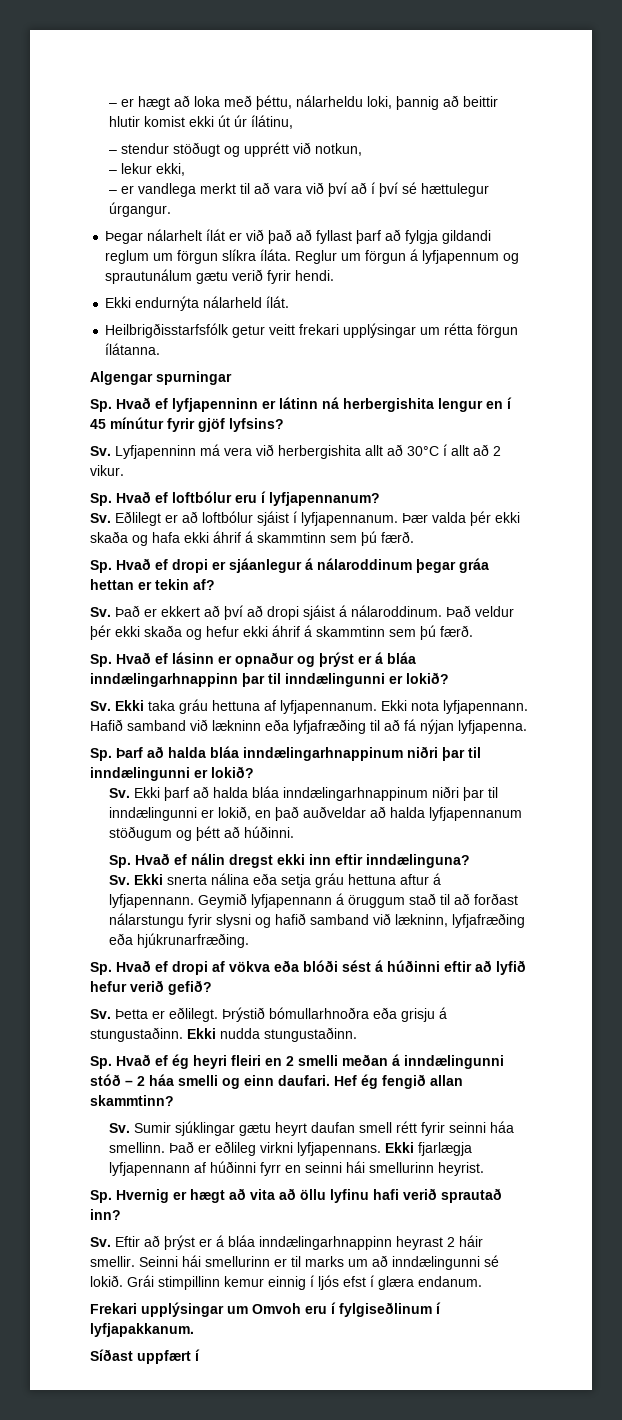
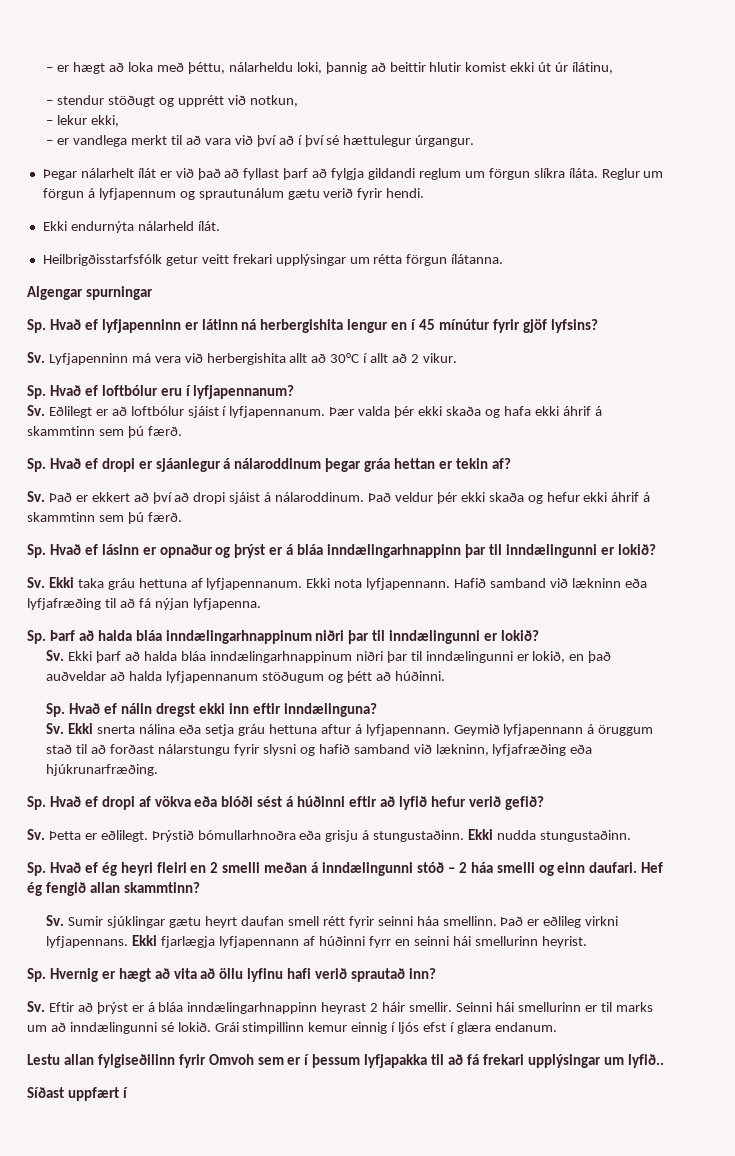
[90,1302,441,1317] [90,1323,194,1337] Frekari upplýsingar um Omvoh eru í fylgiseðlinum í lyfjapakkanum. -> [27,1054,664,1068] Lestu allan fylgiseðilinn fyrir Omvoh sem er í þessum lyfjapakka til að fá frekari upplýsingar um lyfið..

